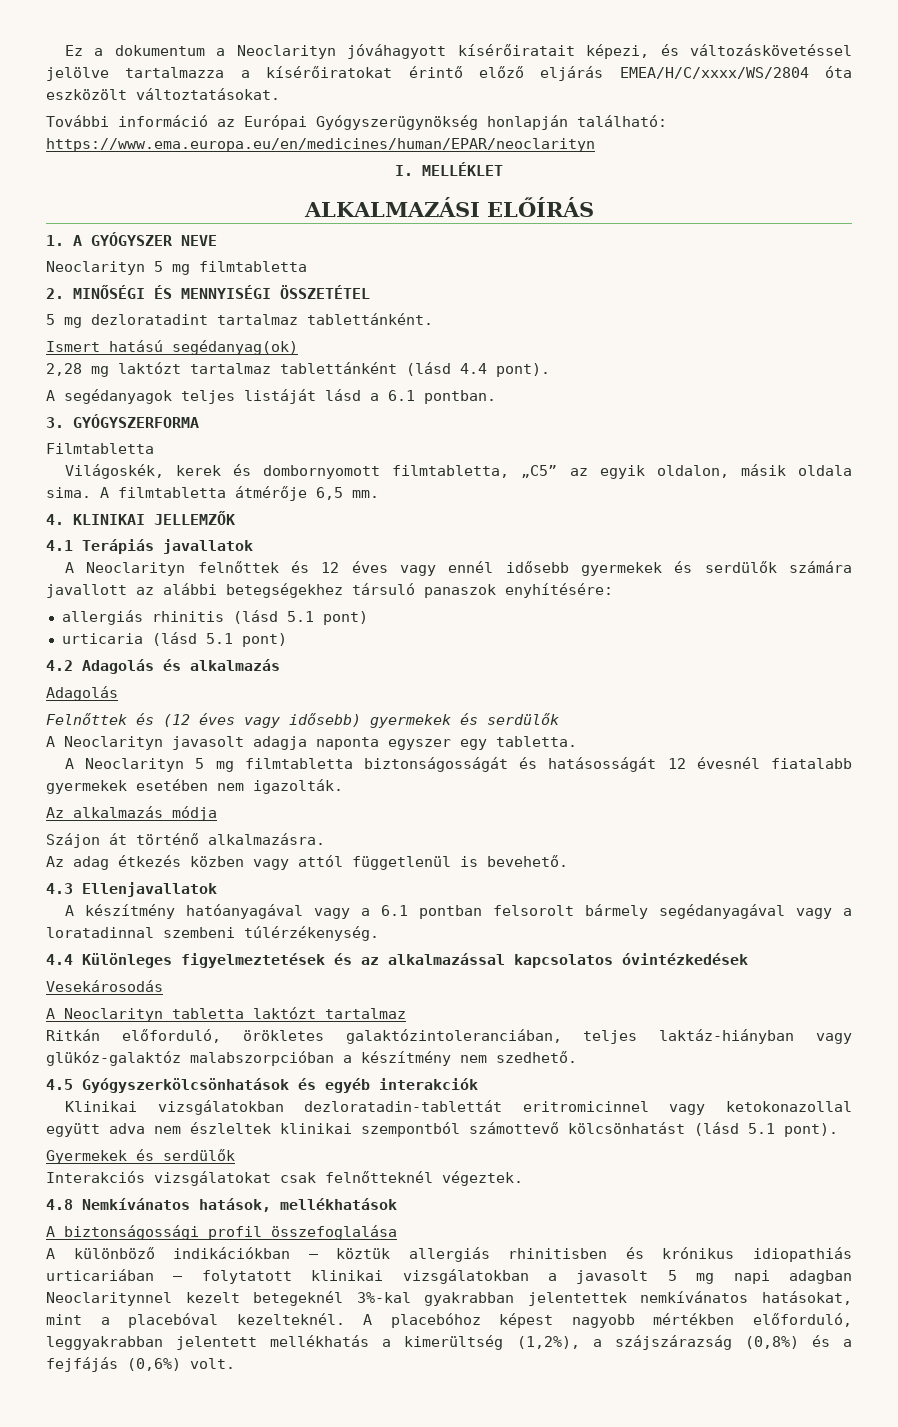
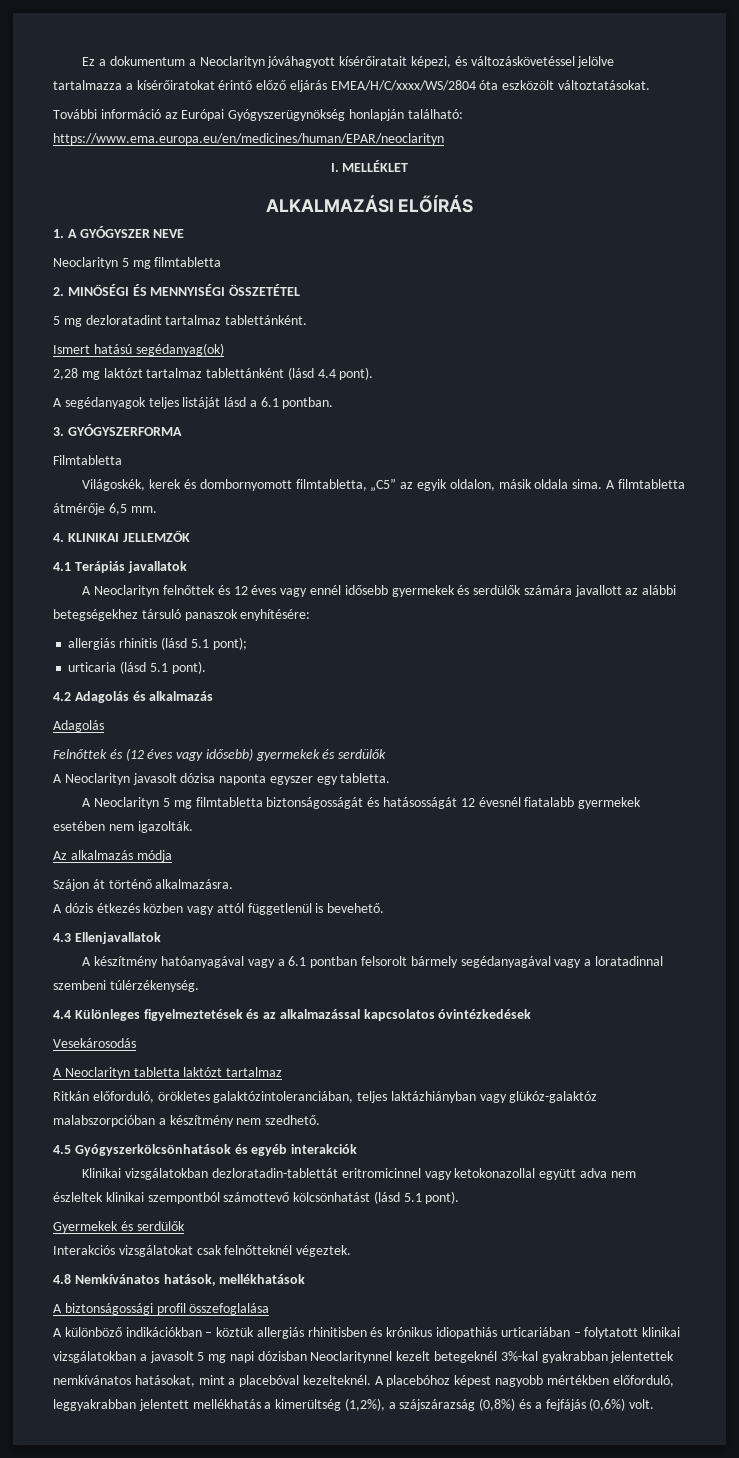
[322,611,368,625] pont) -> [212,637,247,650] pont);
[241,633,287,647] pont) -> [171,661,206,674] pont).
[253,736,307,750] adagja -> [180,773,216,783] dózisa
[46,856,109,870] Az adag -> [53,903,93,913] A dózis
[659,1029,795,1044] laktáz-hiányban -> [390,1091,476,1103] laktázhiányban
[788,1270,852,1284] adagban -> [257,1351,307,1361] dózisban

